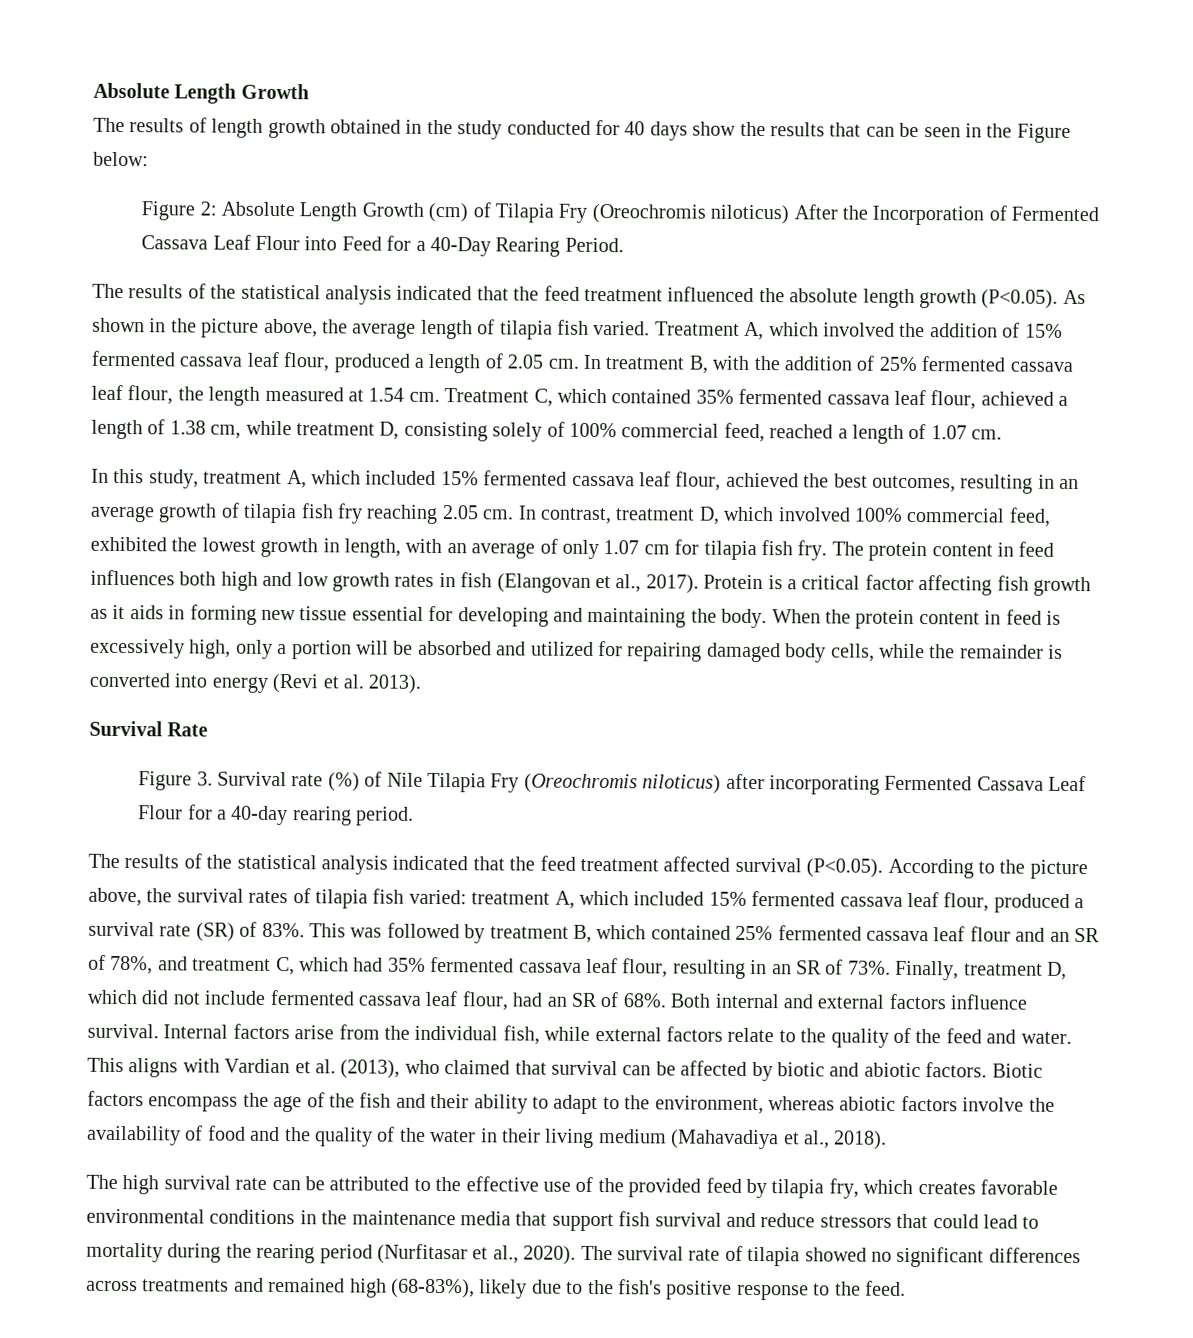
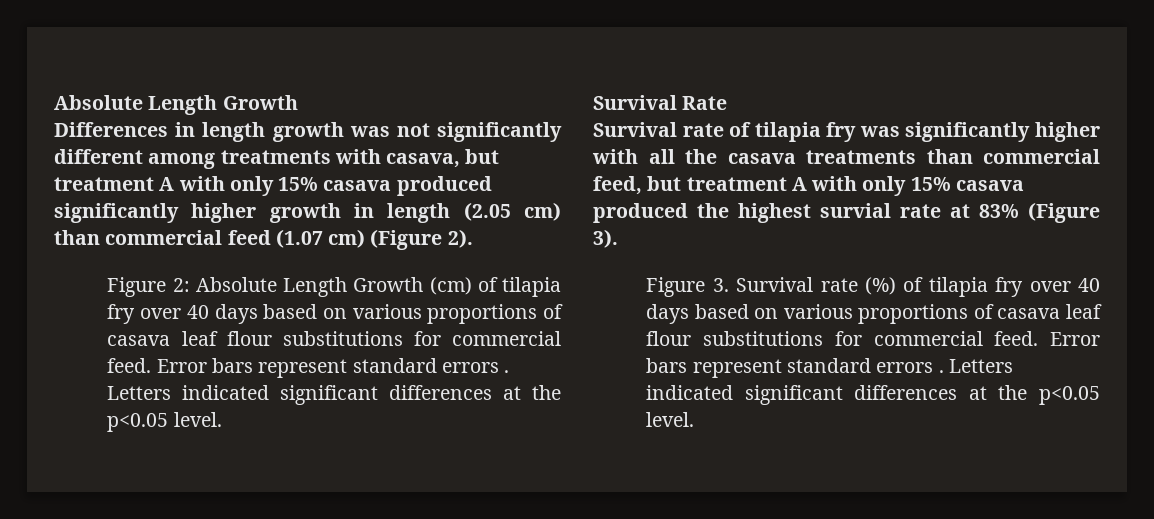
[93,117,1071,143] [93,151,149,167] The results of length growth obtained in the study conducted for 40 days show the results that can be seen in the Figure below: -> [54,122,563,142] [54,149,500,169] [54,176,492,196] [54,202,561,223] [54,229,473,250] Differences in length growth was not significantly different among treatments with casava, but treatment A with only 15% casava produced significantly higher growth in length (2.05 cm) than commercial feed (1.07 cm) (Figure 2).
[495,203,1100,226] [141,234,624,257] [92,283,1086,309] [92,317,1063,341] [91,350,1073,374] [91,384,1069,410] [91,419,1003,444] [91,468,1080,494] [90,502,1051,527] [90,536,1055,562] [90,569,1091,597] [90,604,1061,629] [90,638,1064,663] [89,672,422,694] [89,720,209,737] Tilapia Fry (Oreochromis niloticus) After the Incorporation of Fermented Cassava Leaf Flour into Feed for a 40-Day Rearing Period. // The results of the statistical analysis indicated that the feed treatment influenced the absolute length growth (P<0.05). As shown in the picture above, the average length of tilapia fish varied. Treatment A, which involved the addition of 15% fermented cassava leaf flour, produced a length of 2.05 cm. In treatment B, with the addition of 25% fermented cassava leaf flour, the length measured at 1.54 cm. Treatment C, which contained 35% fermented cassava leaf flour, achieved a length of 1.38 cm, while treatment D, consisting solely of 100% commercial feed, reached a length of 1.07 cm. // In this study, treatment A, which included 15% fermented cassava leaf flour, achieved the best outcomes, resulting in an average growth of tilapia fish fry reaching 2.05 cm. In contrast, treatment D, which involved 100% commercial feed, exhibited the lowest growth in length, with an average of only 1.07 cm for tilapia fish fry. The protein content in feed influences both high and low growth rates in fish (Elangovan et al., 2017). Protein is a critical factor affecting fish growth as it aids in forming new tissue essential for developing and maintaining the body. When the protein content in feed is excessively high, only a portion will be absorbed and utilized for repairing damaged body cells, while the remainder is converted into energy (Revi et al. 2013). // Survival Rate -> [501,277,561,297] [107,304,563,324] [107,331,561,346] [107,358,510,378] [107,385,561,405] [107,412,222,432] [593,95,728,110] [593,122,1100,142] [592,149,1100,164] [593,176,1024,196] [593,202,1100,223] [593,229,618,248] tilapia fry over 40 days based on various proportions of casava leaf flour substitutions for commercial feed. Error bars represent standard errors . Letters indicated significant differences at the p<0.05 level. // Survival Rate // Survival rate of tilapia fry was significantly higher with all the casava treatments than commercial feed, but treatment A with only 15% casava produced the highest survial rate at 83% (Figure 3).
[386,772,1087,795] [138,804,415,826] [88,853,1088,880] [88,887,1085,913] [88,921,1100,944] [88,954,1067,981] [87,989,1028,1011] [87,1023,1072,1048] [87,1057,1043,1082] [87,1090,1055,1115] [87,1125,888,1150] [86,1174,1058,1199] [86,1208,1040,1232] [86,1242,1081,1268] [86,1277,906,1301] Nile Tilapia Fry (Oreochromis niloticus) after incorporating Fermented Cassava Leaf Flour for a 40-day rearing period. // The results of the statistical analysis indicated that the feed treatment affected survival (P<0.05). According to the picture above, the survival rates of tilapia fish varied: treatment A, which included 15% fermented cassava leaf flour, produced a survival rate (SR) of 83%. This was followed by treatment B, which contained 25% fermented cassava leaf flour and an SR of 78%, and treatment C, which had 35% fermented cassava leaf flour, resulting in an SR of 73%. Finally, treatment D, which did not include fermented cassava leaf flour, had an SR of 68%. Both internal and external factors influence survival. Internal factors arise from the individual fish, while external factors relate to the quality of the feed and water. This aligns with Vardian et al. (2013), who claimed that survival can be affected by biotic and abiotic factors. Biotic factors encompass the age of the fish and their ability to adapt to the environment, whereas abiotic factors involve the availability of food and the quality of the water in their living medium (Mahavadiya et al., 2018). // The high survival rate can be attributed to the effective use of the provided feed by tilapia fry, which creates favorable environmental conditions in the maintenance media that support fish survival and reduce stressors that could lead to mortality during the rearing period (Nurfitasar et al., 2020). The survival rate of tilapia showed no significant differences across treatments and remained high (68-83%), likely due to the fish's positive response to the feed. -> [928,277,1100,297] [646,304,1102,324] [646,331,1100,346] [646,358,1013,378] [646,385,1100,405] [646,412,695,427] tilapia fry over 40 days based on various proportions of casava leaf flour substitutions for commercial feed. Error bars represent standard errors . Letters indicated significant differences at the p<0.05 level.

